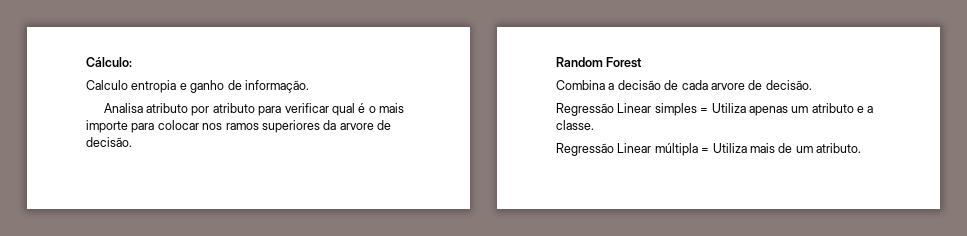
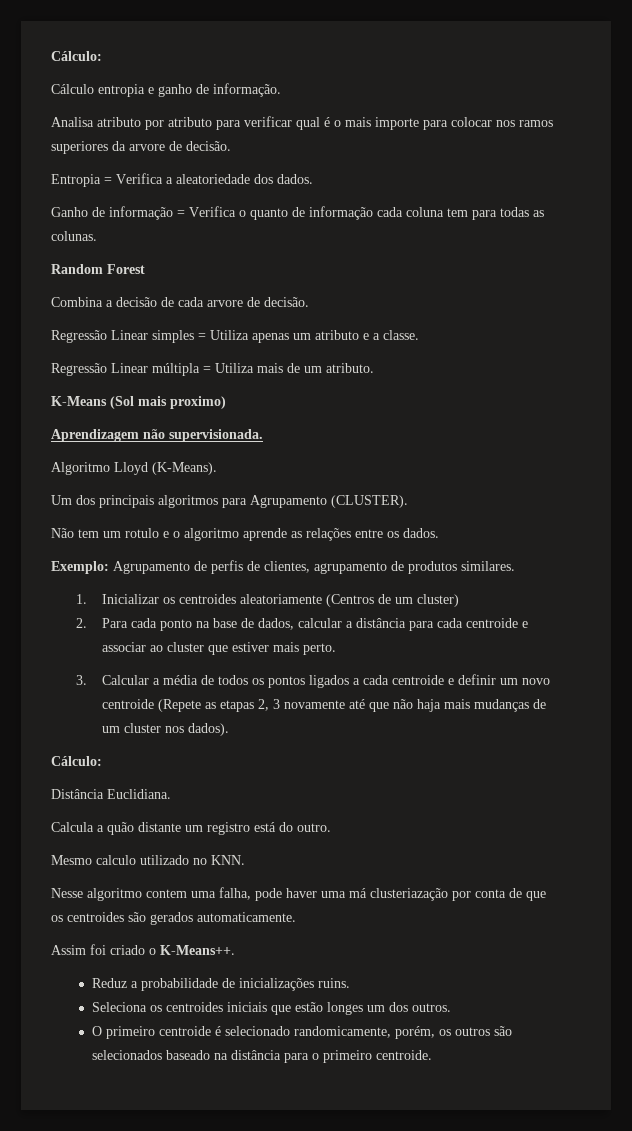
[86,57,132,67] [86,80,128,90] Cálculo: // Calculo -> [51,51,102,61] [51,84,94,94] Cálculo: // Cálculo
(132, 142) none -> [51,173,313,187] [51,206,544,220] [51,231,97,241] // Entropia = Verifica a aleatoriedade dos dados. // Ganho de informação = Verifica o quanto de informação cada coluna tem para todas as colunas.
(861, 148) none -> [51,396,226,409] [51,429,263,442] [51,462,217,475] [51,495,408,508] [51,528,439,541] [51,560,515,574] [76,594,459,607] [76,618,528,631] [101,642,336,655] [76,674,550,688] [101,699,546,712] [101,723,229,736] [51,756,102,766] [51,789,171,799] [51,822,331,835] [51,855,245,865] [51,887,546,901] [51,912,296,925] [51,944,235,955] [91,978,350,991] [91,1002,451,1015] [91,1026,512,1039] [91,1050,432,1063] // K-Means (Sol mais proximo) // Aprendizagem não supervisionada. // Algoritmo Lloyd (K-Means). // Um dos principais algoritmos para Agrupamento (CLUSTER). // Não tem um rotulo e o algoritmo aprende as relações entre os dados. // Exemplo: Agrupamento de perfis de clientes, agrupamento de produtos similares. // 1. Inicializar os centroides aleatoriamente (Centros de um cluster) // 2. Para cada ponto na base de dados, calcular a distância para cada centroide e associar ao cluster que estiver mais perto. // 3. Calcular a média de todos os pontos ligados a cada centroide e definir um novo centroide (Repete as etapas 2, 3 novamente até que não haja mais mudanças de um cluster nos dados). // Cálculo: // Distância Euclidiana. // Calcula a quão distante um registro está do outro. // Mesmo calculo utilizado no KNN. // Nesse algoritmo contem uma falha, pode haver uma má clusteriazação por conta de que os centroides são gerados automaticamente. // Assim foi criado o K-Means++. // Reduz a probabilidade de inicializações ruins. // Seleciona os centroides iniciais que estão longes um dos outros. // O primeiro centroide é selecionado randomicamente, porém, os outros são selecionados baseado na distância para o primeiro centroide.

